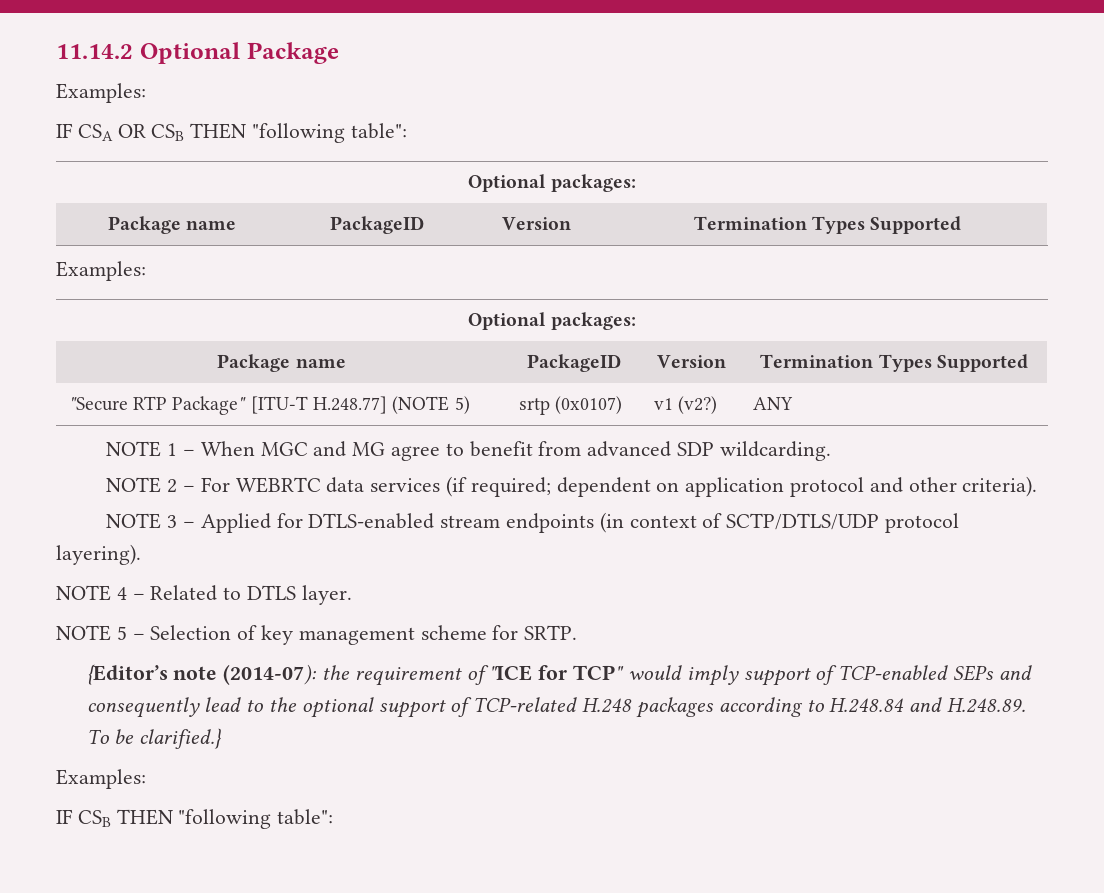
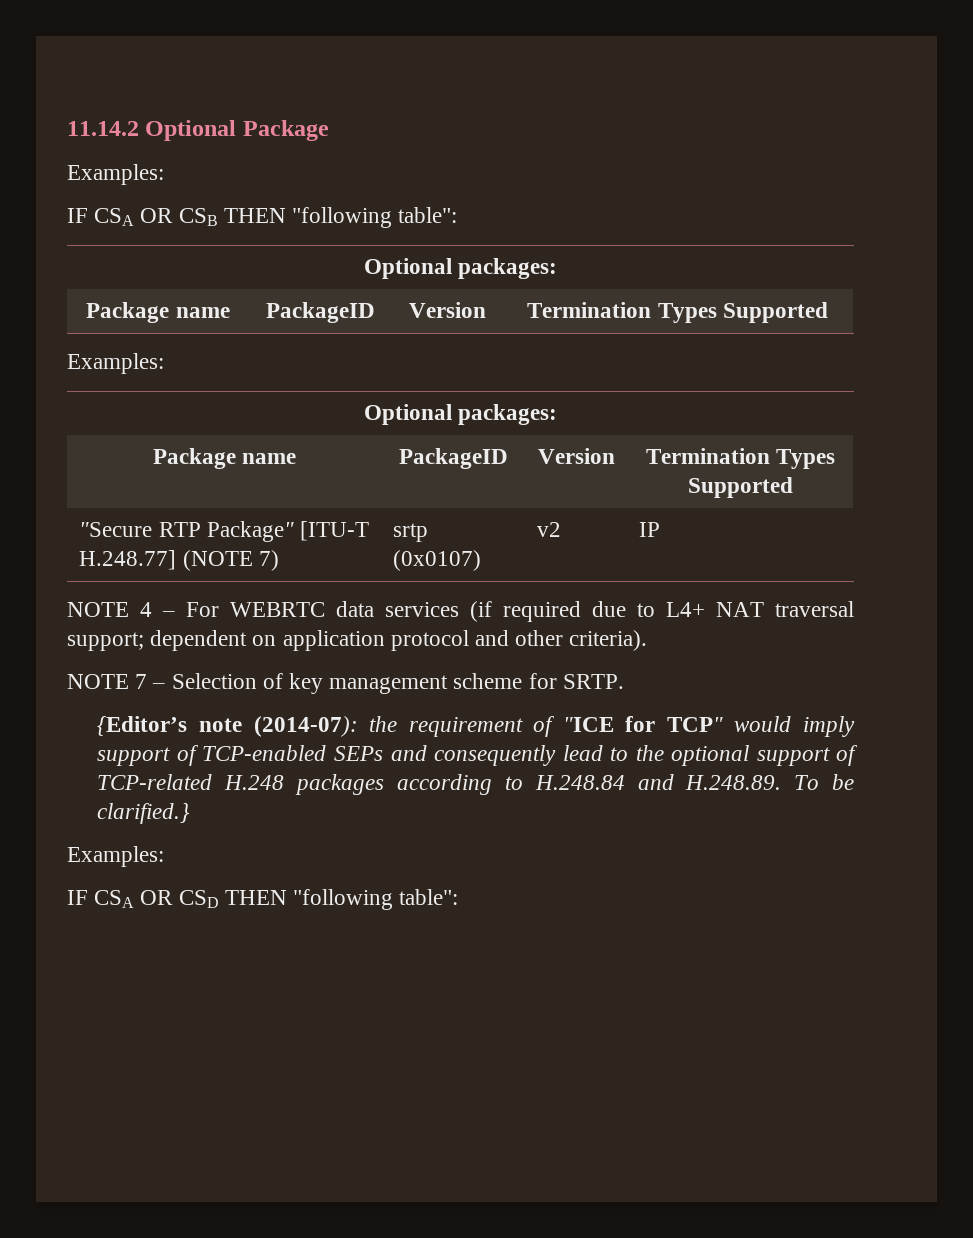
[454,396,470,414] 5) -> [258,550,279,571] 7)
[653,396,718,414] [752,397,793,410] [106,441,831,461] [106,477,178,493] v1 (v2?) | ANY // NOTE 1 – When MGC and MG agree to benefit from advanced SDP wildcarding. // NOTE 2 -> [537,522,562,537] [639,522,661,537] [67,602,152,617] v2 | IP // NOTE 4
[470,477,551,497] required; -> [503,601,854,622] [67,632,144,651] required due to L4+ NAT traversal support;
[167,512,960,533] [56,544,141,565] [56,585,352,605] [56,625,127,641] 3 – Applied for DTLS-enabled stream endpoints (in context of SCTP/DTLS/UDP protocol layering). // NOTE 4 – Related to DTLS layer. // NOTE 5 -> [135,674,148,689] 7
[77,810,111,827] CSB -> [94,890,219,908] CSA OR CSD

